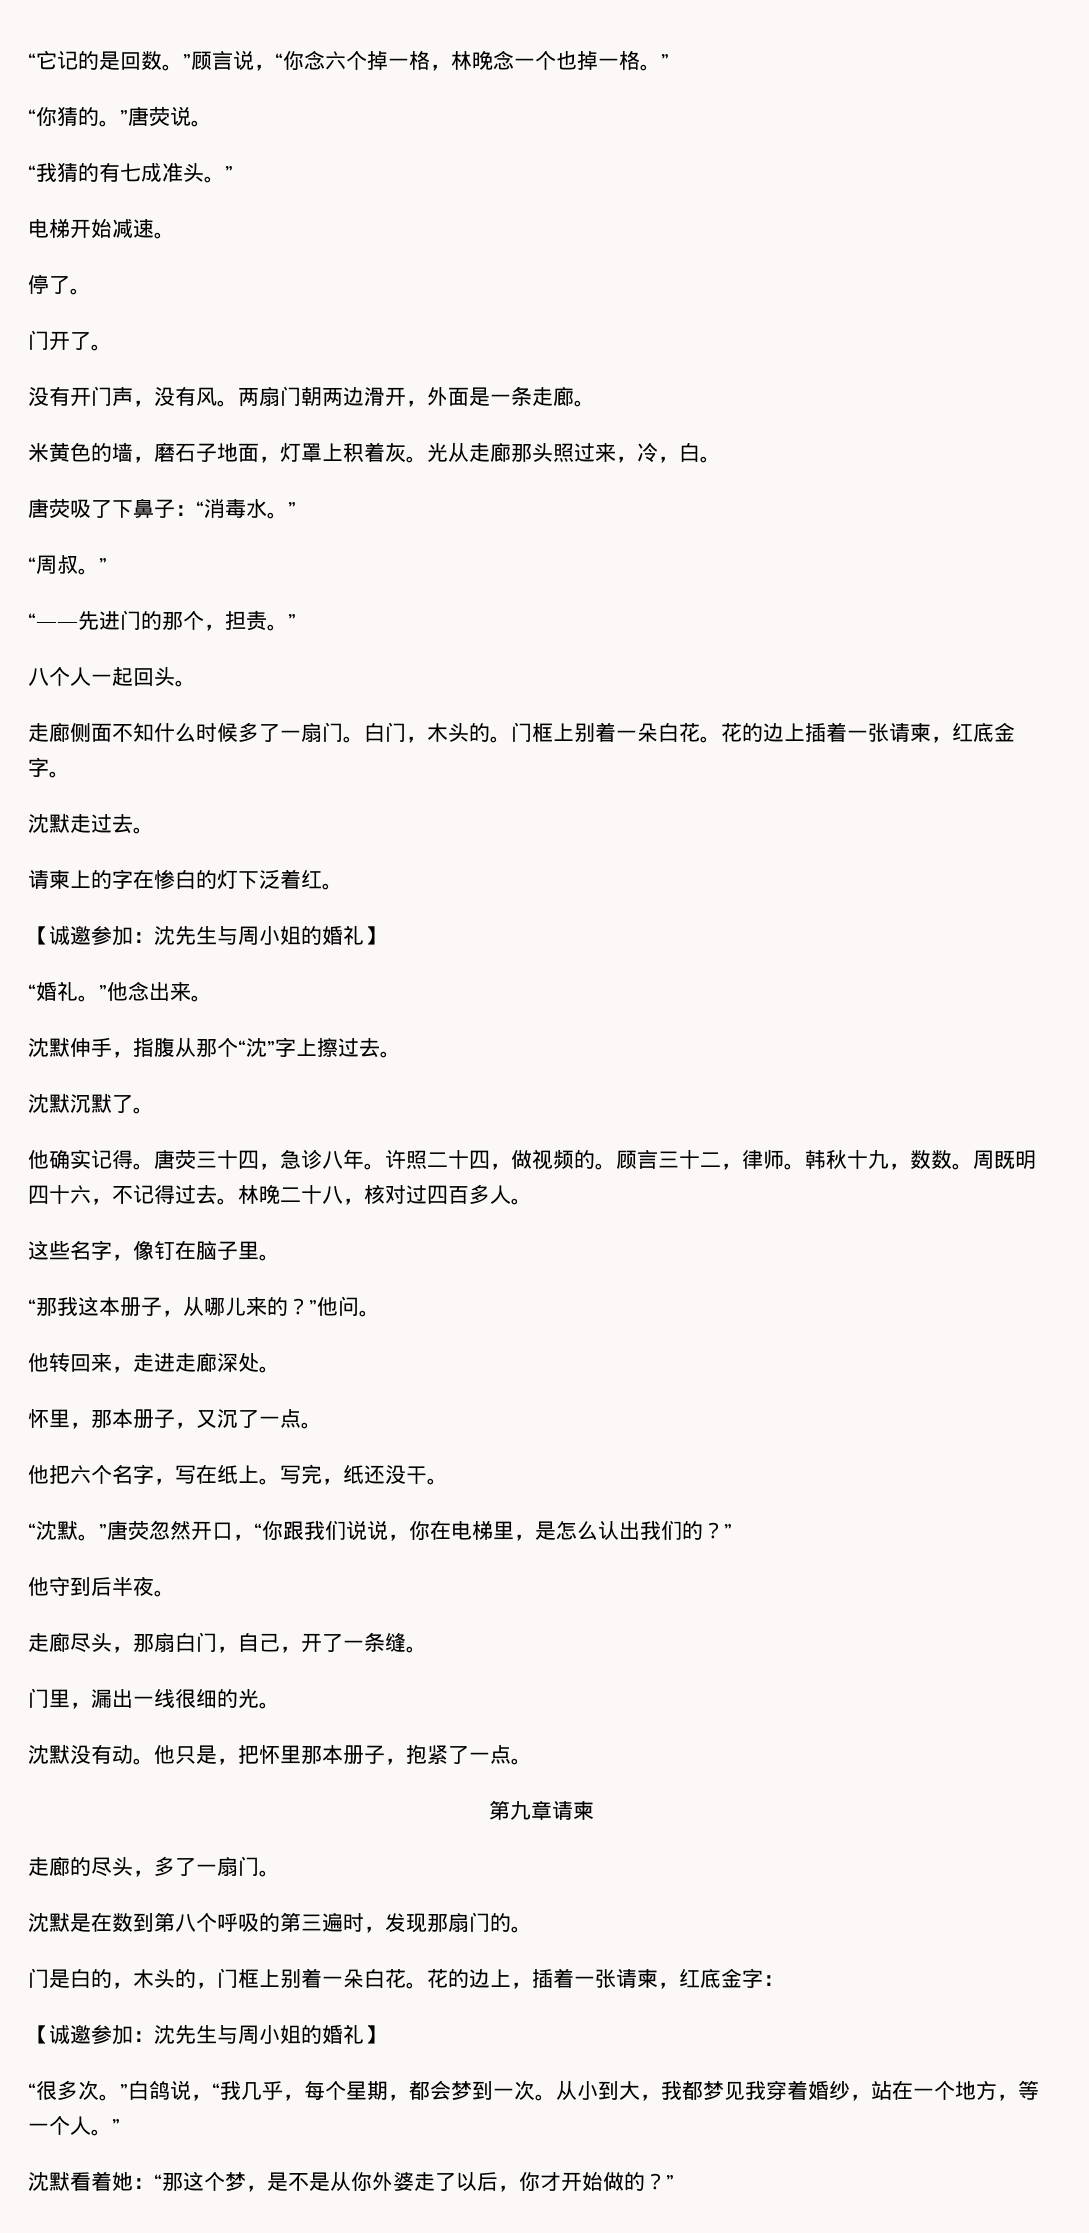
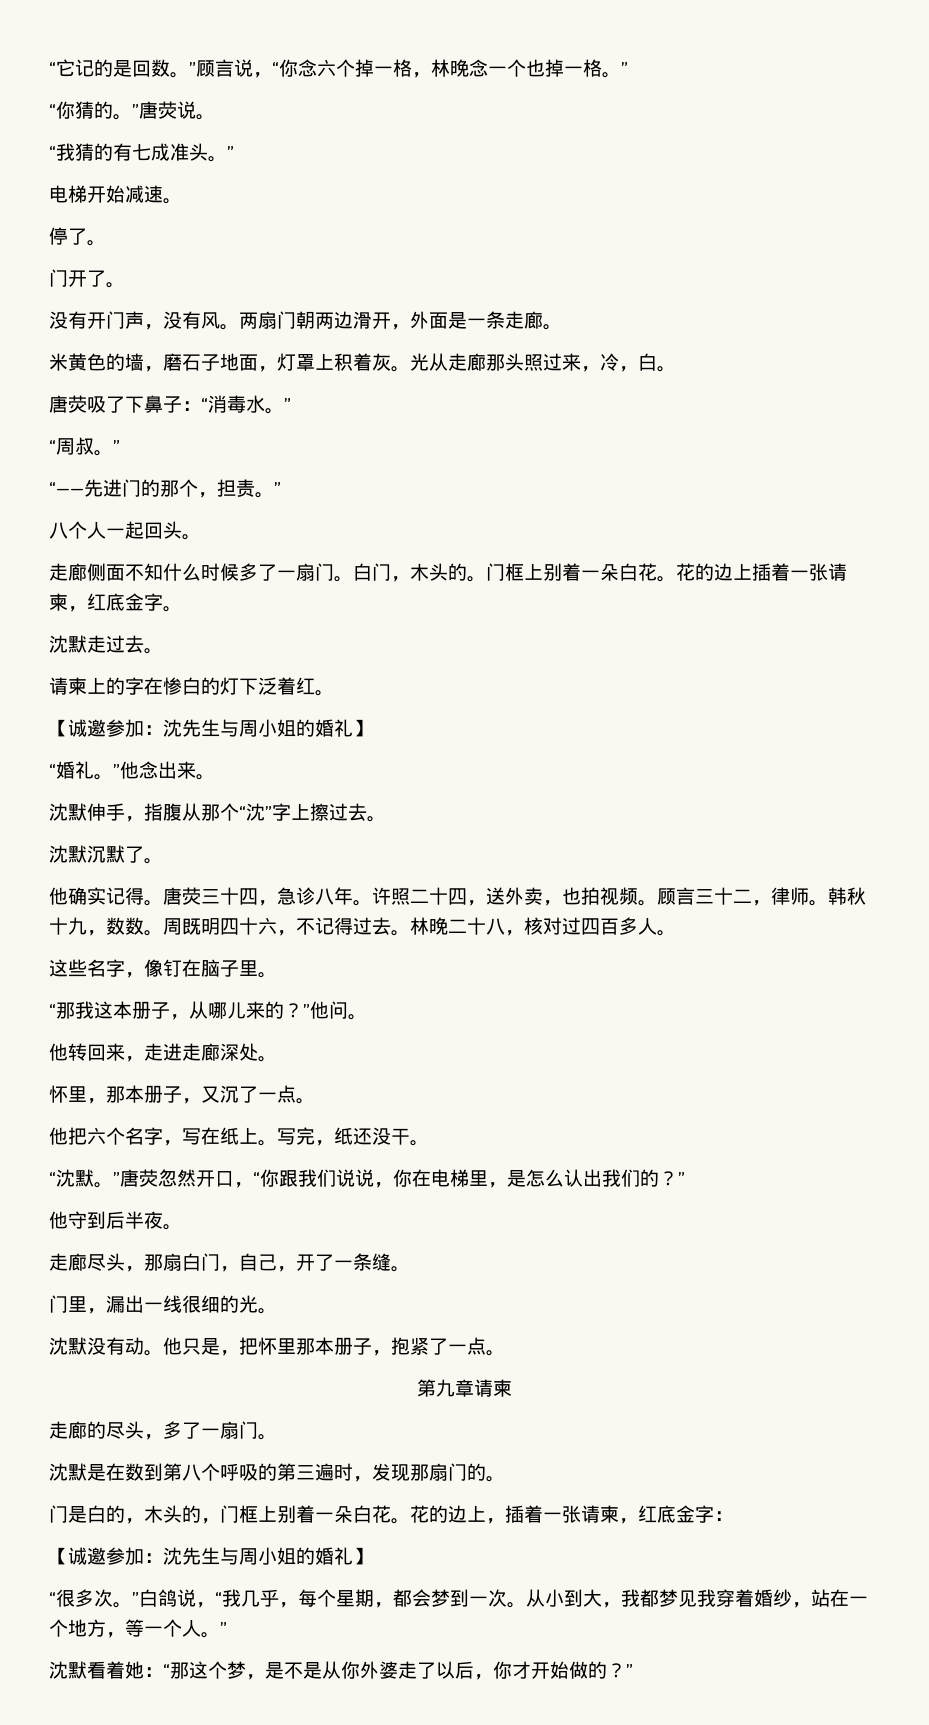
[511,1149,595,1170] 做视频的 -> [486,887,638,906] 送外卖，也拍视频

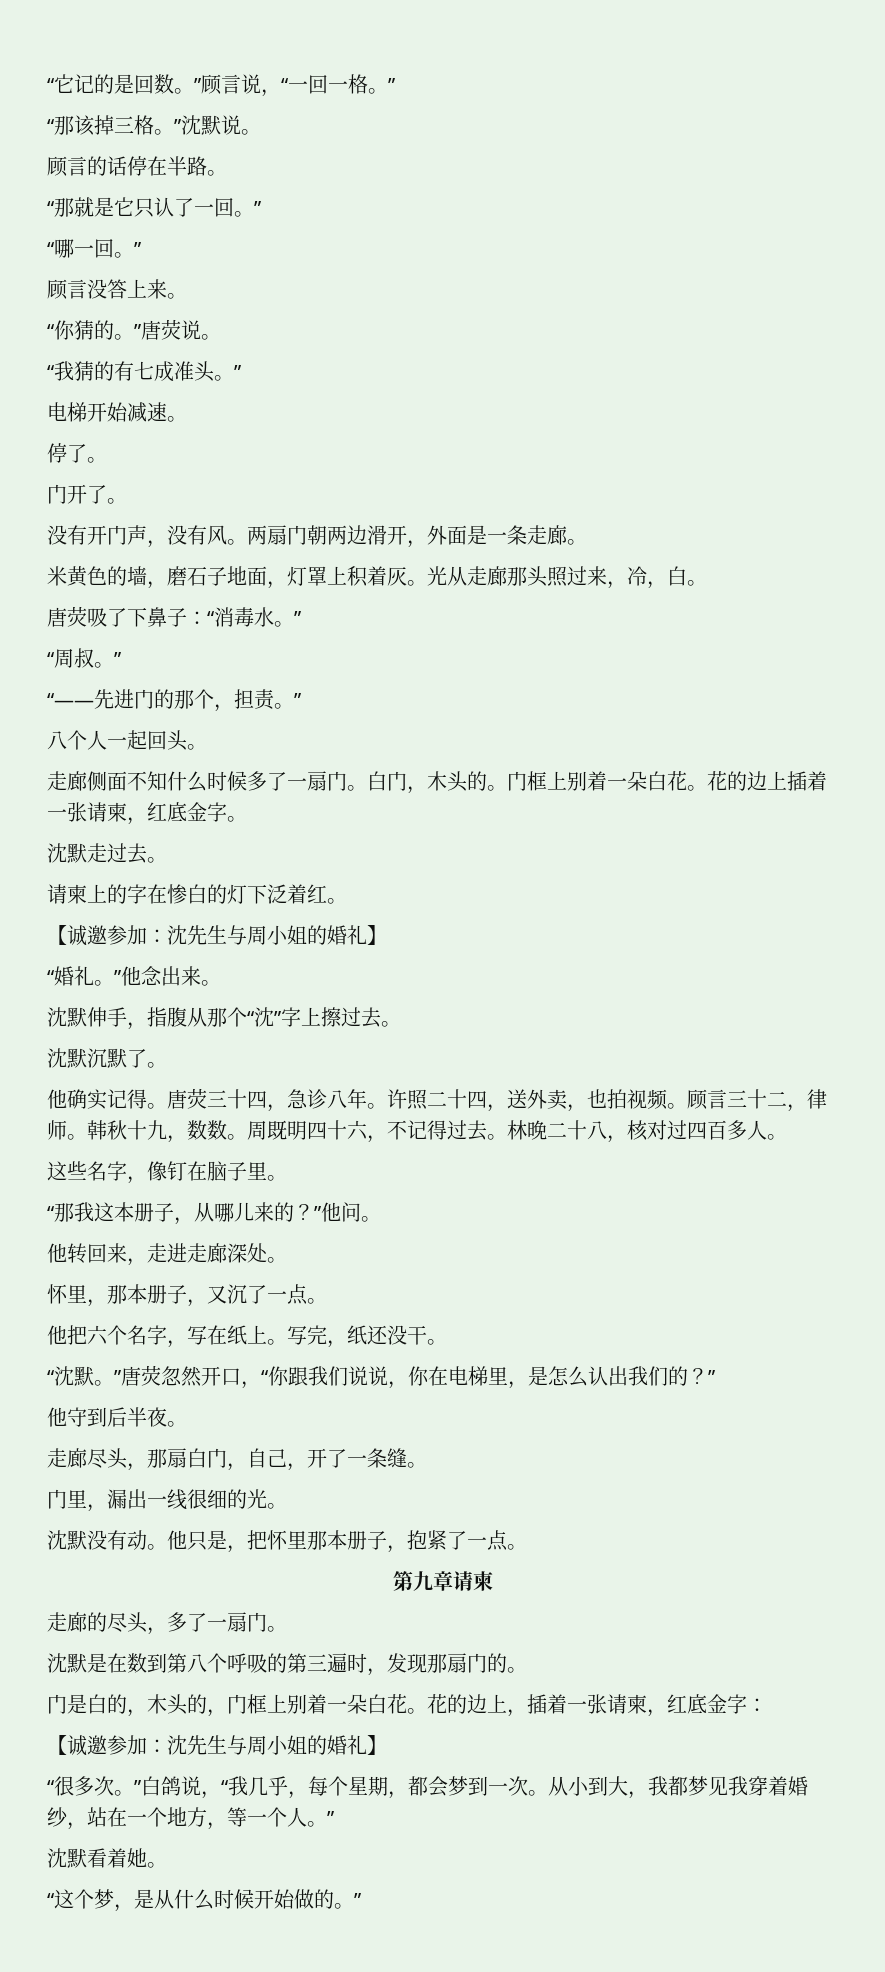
[279,59,628,78] 你念六个掉一格，林晚念一个也掉一格。” -> [288,74,395,94] [47,115,261,136] [47,156,227,177] [47,197,261,218] [47,239,141,258] [47,279,187,300] 一回一格。” // “那该掉三格。”沈默说。 // 顾言的话停在半路。 // “那就是它只认了一回。” // “哪一回。” // 顾言没答上来。
[144,1662,189,1679] ：“那 -> [147,1862,167,1868] [47,1893,54,1907] 。 // “
[284,1661,531,1680] 不是从你外婆走了以后，你才 -> [154,1889,254,1910] 从什么时候
[607,1663,626,1678] ？ -> [334,1903,354,1909] 。

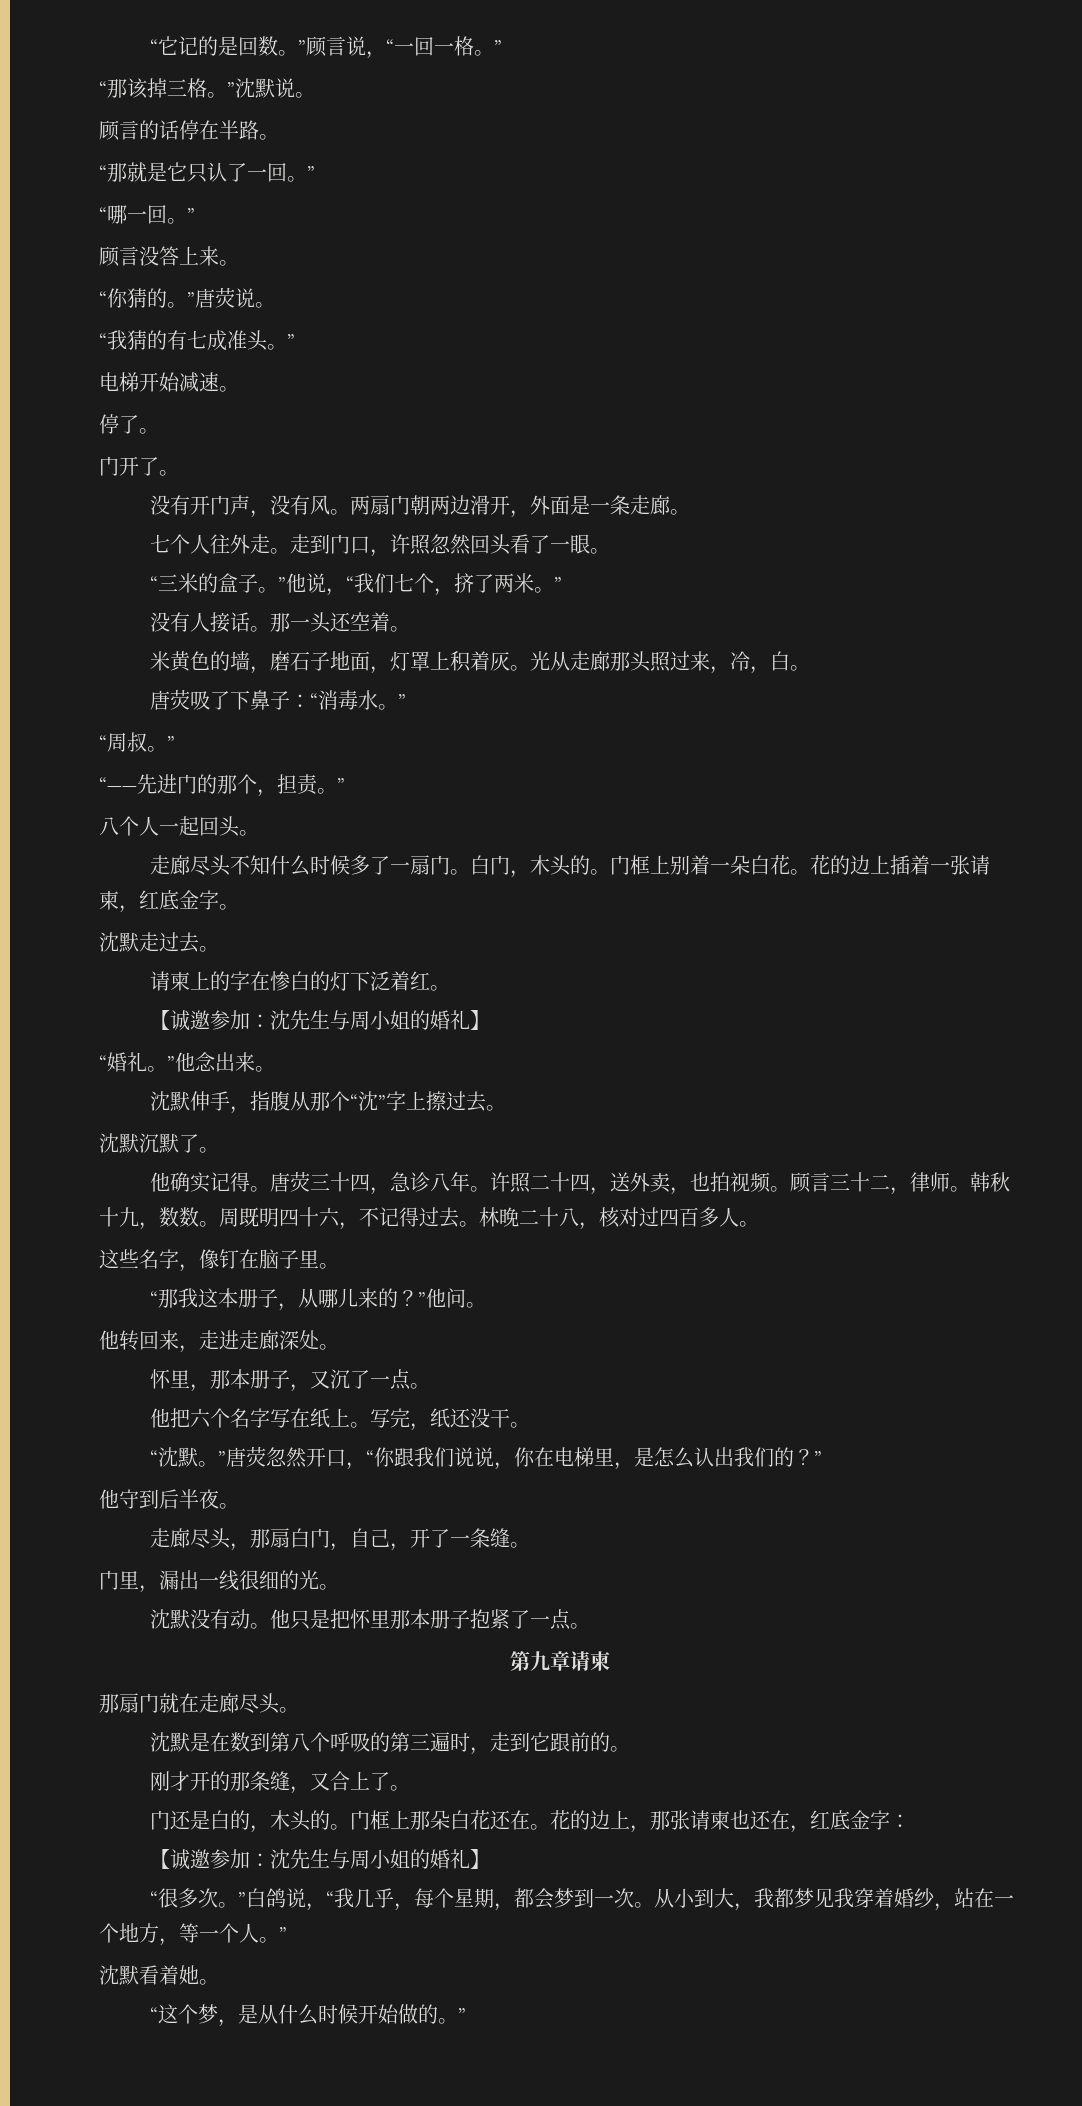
(587, 542) none -> [150,534,611,557] [150,573,563,596] [150,612,411,633] // 七个人往外走。走到门口，许照忽然回头看了一眼。 // “三米的盒子。”他说，“我们七个，挤了两米。” // 没有人接话。那一头还空着。
[87,771,127,791] 侧面 -> [190,855,232,876] 尽头
[167,1340,187,1348] ， -> (271, 1418) none
[227,1545,247,1553] ， -> (331, 1619) none
[387,1545,407,1553] ， -> (471, 1619) none
[47,1612,267,1635] 走廊的尽头，多了一扇门 -> [99,1693,280,1714] 那扇门就在走廊尽头
[387,1653,527,1673] [47,1694,67,1714] 发现那扇门的。 // 门 -> [490,1732,631,1752] [150,1771,411,1794] [150,1810,192,1830] 走到它跟前的。 // 刚才开的那条缝，又合上了。 // 门还
[207,1694,647,1717] ，门框上别着一朵白花。花的边上，插着一张请柬 -> [330,1810,791,1833] 。门框上那朵白花还在。花的边上，那张请柬也还在

